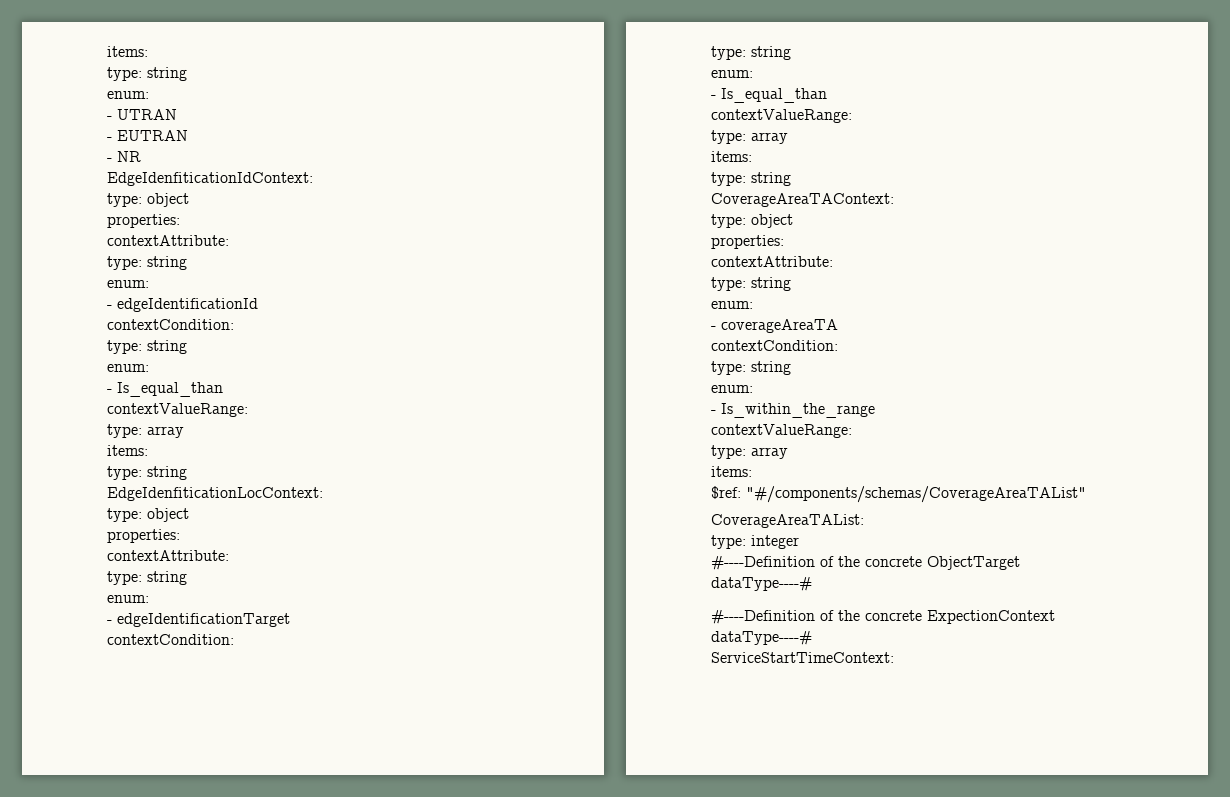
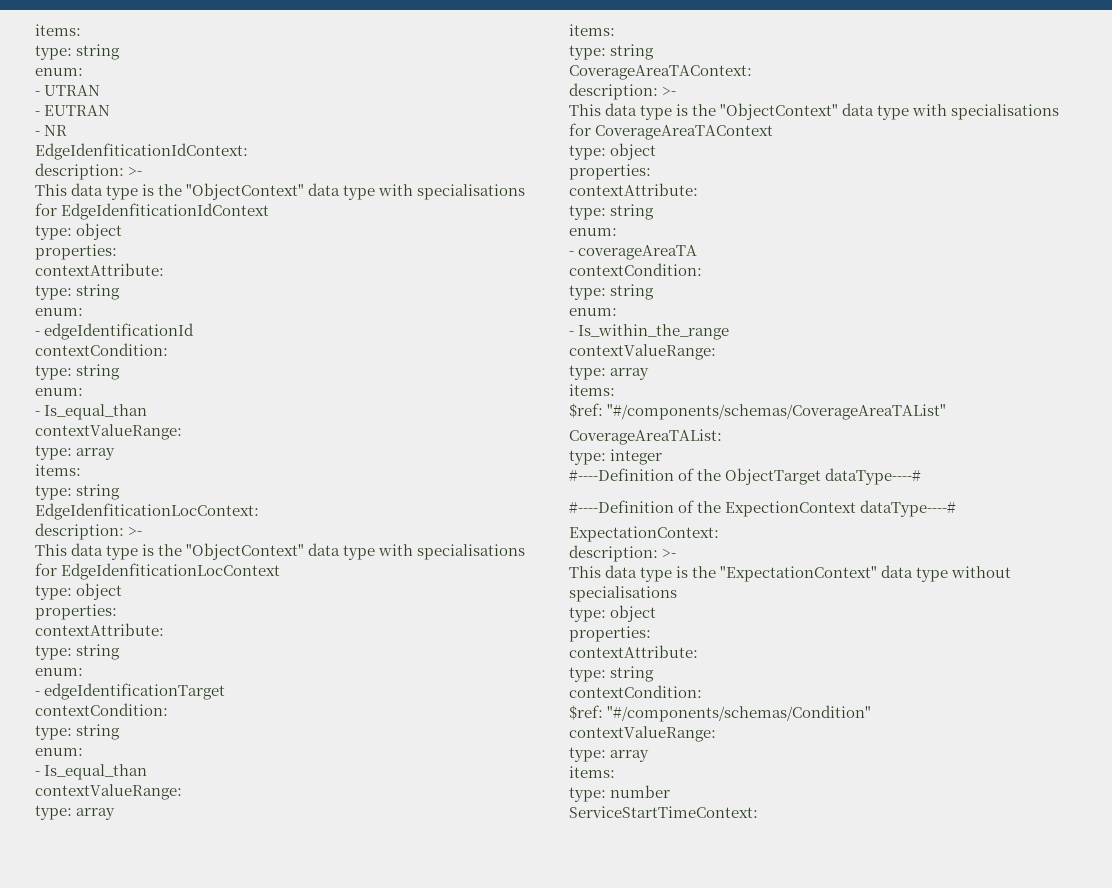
(313, 179) none -> [35,163,143,180] [35,183,526,200] [35,203,270,220] // description: >- // This data type is the "ObjectContext" data type with specialisations for EdgeIdenfiticationIdContext
(323, 494) none -> [35,523,143,540] [35,543,526,560] [35,563,281,580] // description: >- // This data type is the "ObjectContext" data type with specialisations for EdgeIdenfiticationLocContext
(894, 200) none -> [569,83,677,100] [569,103,1060,120] [569,123,774,140] // description: >- // This data type is the "ObjectContext" data type with specialisations for CoverageAreaTAContext
[865,556,922,567] concrete -> (722, 475) none
[865,610,922,621] concrete -> (722, 507) none
(812, 638) none -> [569,526,719,542] [569,545,677,562] [569,565,1012,582] [569,586,677,602] [569,605,657,622] [569,626,651,642] [569,645,698,658] [569,666,655,682] [569,685,702,698] [569,705,872,722] [569,726,716,742] [569,747,650,762] [569,766,615,778] [569,785,671,802] // ExpectationContext: // description: >- // This data type is the "ExpectationContext" data type without specialisations // type: object // properties: // contextAttribute: // type: string // contextCondition: // $ref: "#/components/schemas/Condition" // contextValueRange: // type: array // items: // type: number

